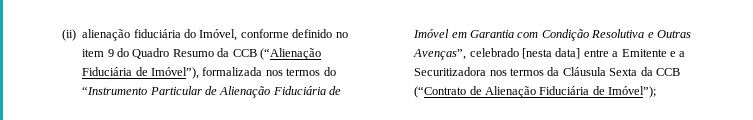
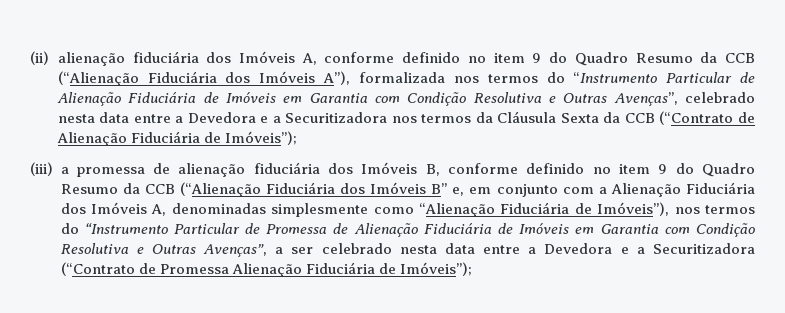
[184,29,238,41] do Imóvel, -> [206,51,317,65] dos Imóveis A,
[135,67,199,79] de Imóvel”), -> [225,71,351,85] dos Imóveis A”),
[413,29,450,38] Imóvel -> [225,92,276,103] Imóveis
[522,48,667,59] [nesta data] entre a Emitente -> [57,112,256,123] nesta data entre a Devedora
[608,86,657,98] Imóvel”); -> [224,131,297,145] [30,162,755,177] [60,182,756,197] [60,202,755,217] [60,223,756,237] [60,243,756,257] [60,262,472,277] Imóveis”); // (iii) a promessa de alienação fiduciária dos Imóveis B, conforme definido no item 9 do Quadro Resumo da CCB (“Alienação Fiduciária dos Imóveis B” e, em conjunto com a Alienação Fiduciária dos Imóveis A, denominadas simplesmente como “Alienação Fiduciária de Imóveis”), nos termos do “Instrumento Particular de Promessa de Alienação Fiduciária de Imóveis em Garantia com Condição Resolutiva e Outras Avenças”, a ser celebrado nesta data entre a Devedora e a Securitizadora (“Contrato de Promessa Alienação Fiduciária de Imóveis”);

